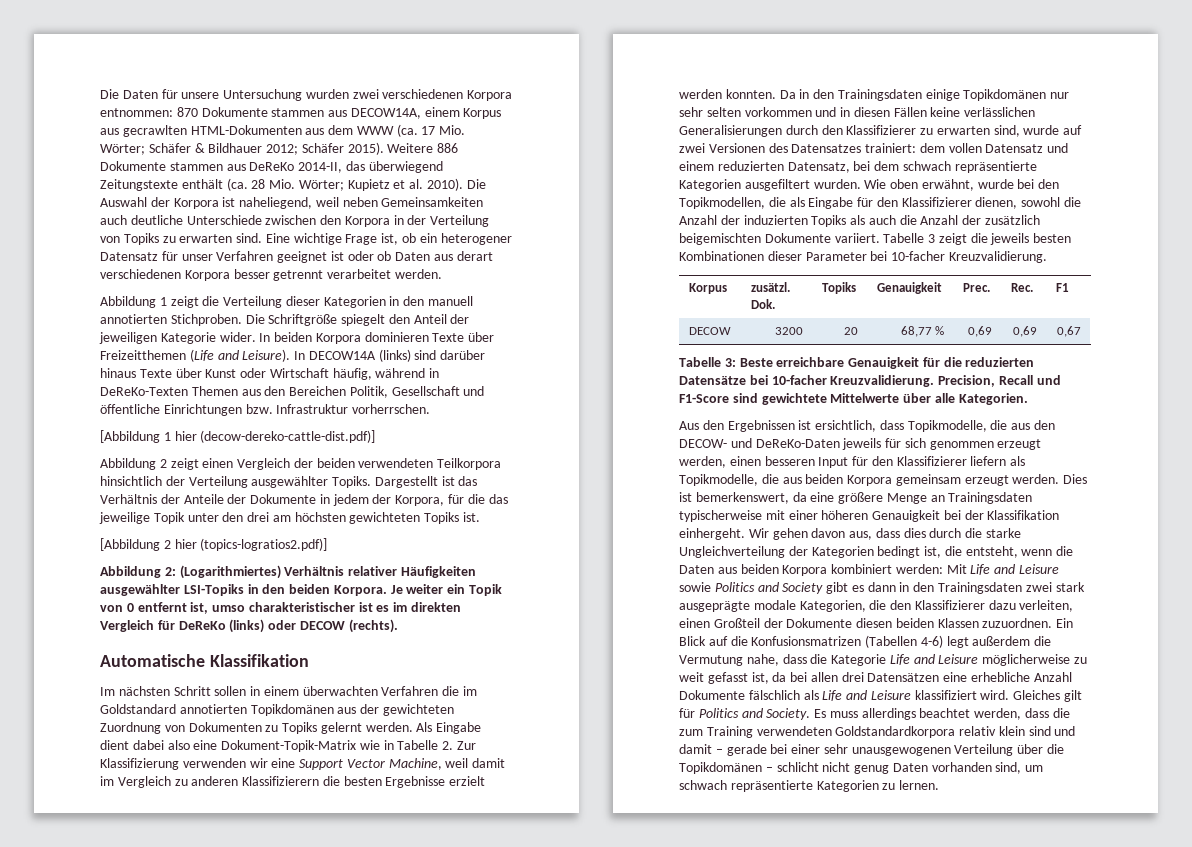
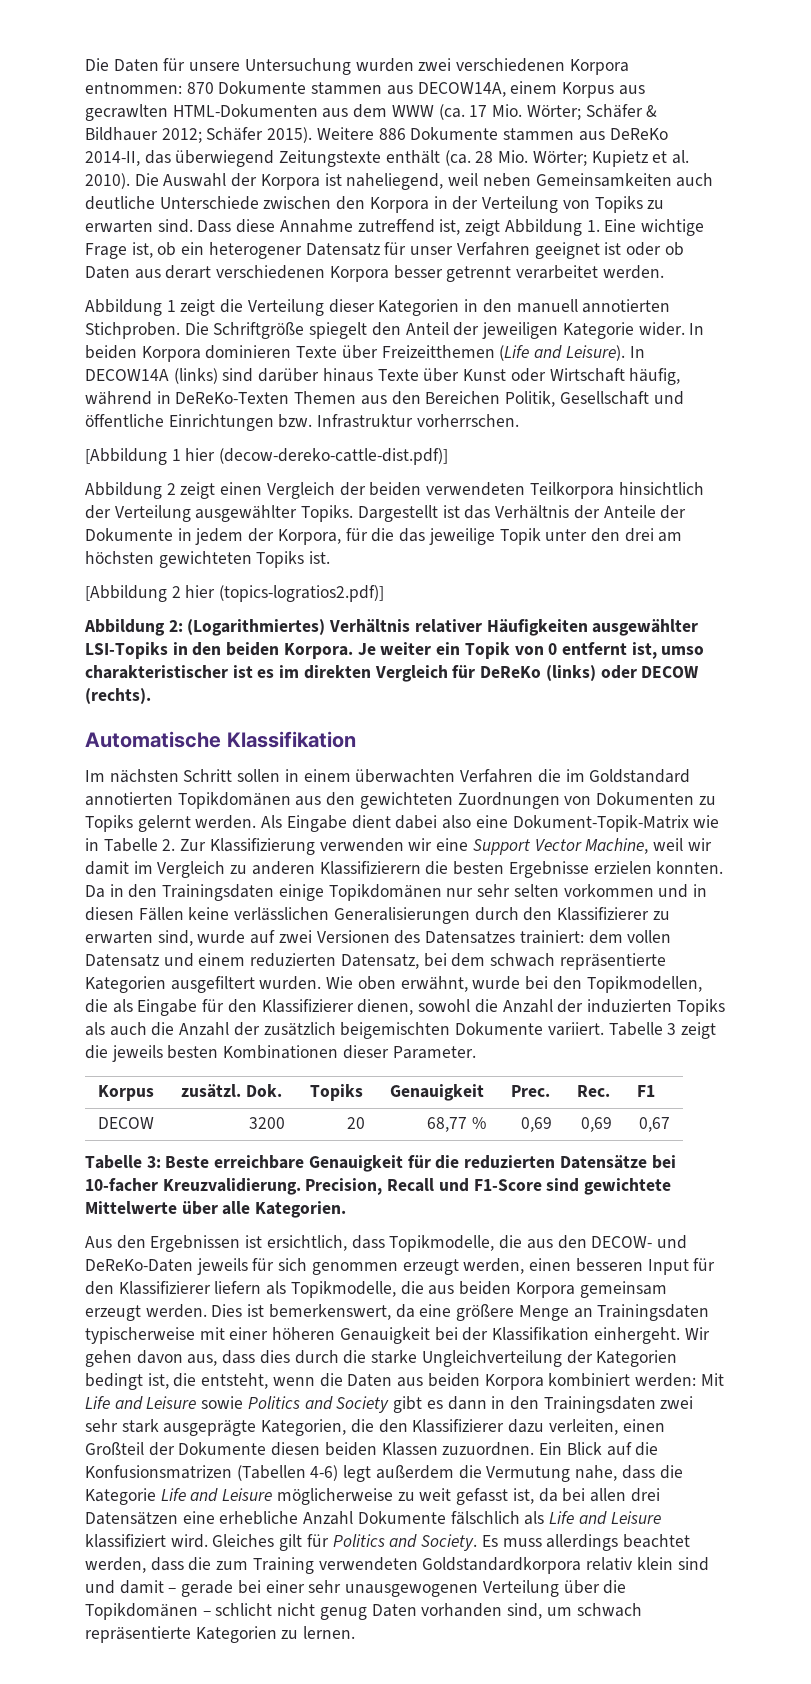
(263, 238) none -> [197,219,600,236] Dass diese Annahme zutreffend ist, zeigt Abbildung 1.
[360,704,454,716] [100,722,161,734] der gewichteten Zuordnung -> [326,792,560,809] den gewichteten Zuordnungen
(469, 763) none -> [687,838,712,851] wir
[449,776,486,786] [679,89,722,99] erzielt werden -> [593,861,652,874] erzielen
[805,251,1047,263] Parameter bei 10-facher Kreuzvalidierung. -> [392,1046,476,1059] Parameter.
(1052, 587) none -> [85,1419,118,1432] sehr
[753,600,796,610] modale -> (257, 1428) none

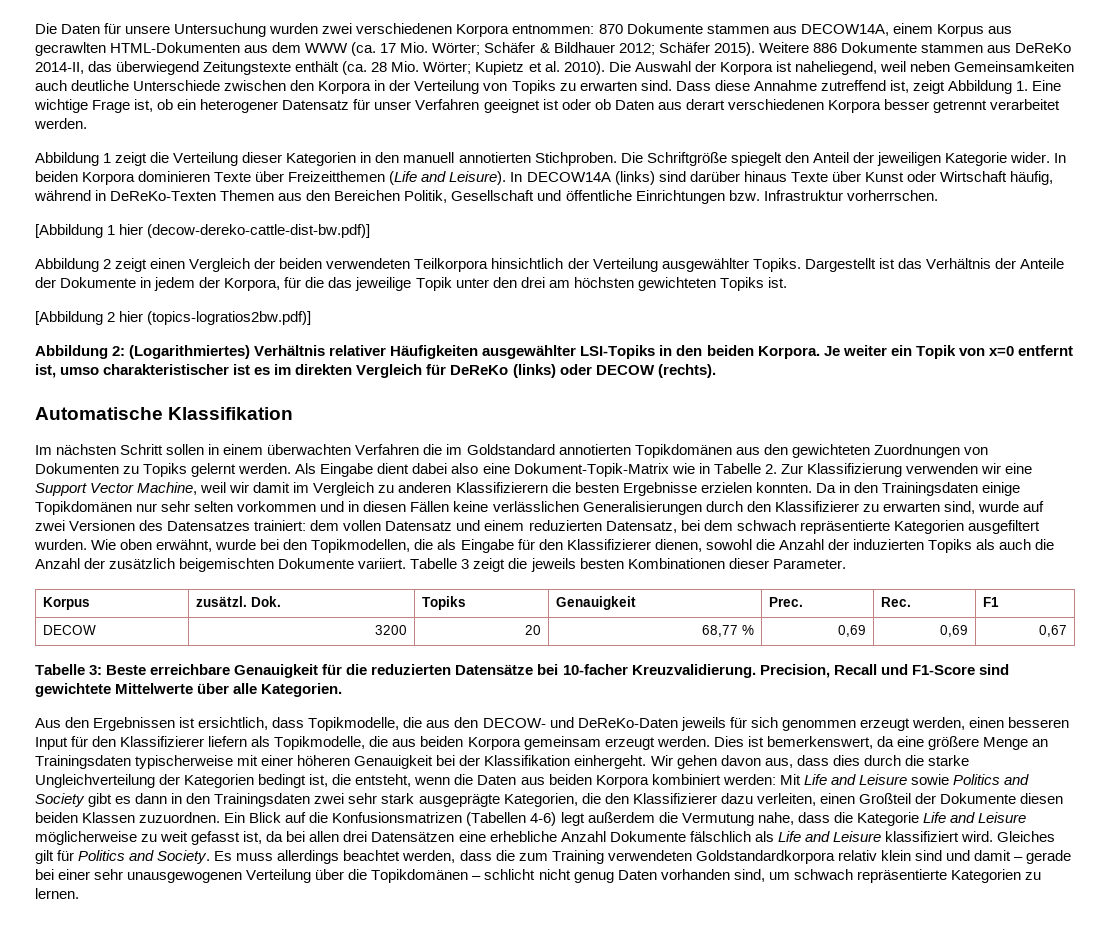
[219,448,449,465] (decow-dereko-cattle-dist.pdf)] -> [147,224,371,238] (decow-dereko-cattle-dist-bw.pdf)]
[219,585,385,602] (topics-logratios2.pdf)] -> [147,311,312,325] (topics-logratios2bw.pdf)]
[548,643,558,655] 0 -> [988,346,1014,356] x=0

